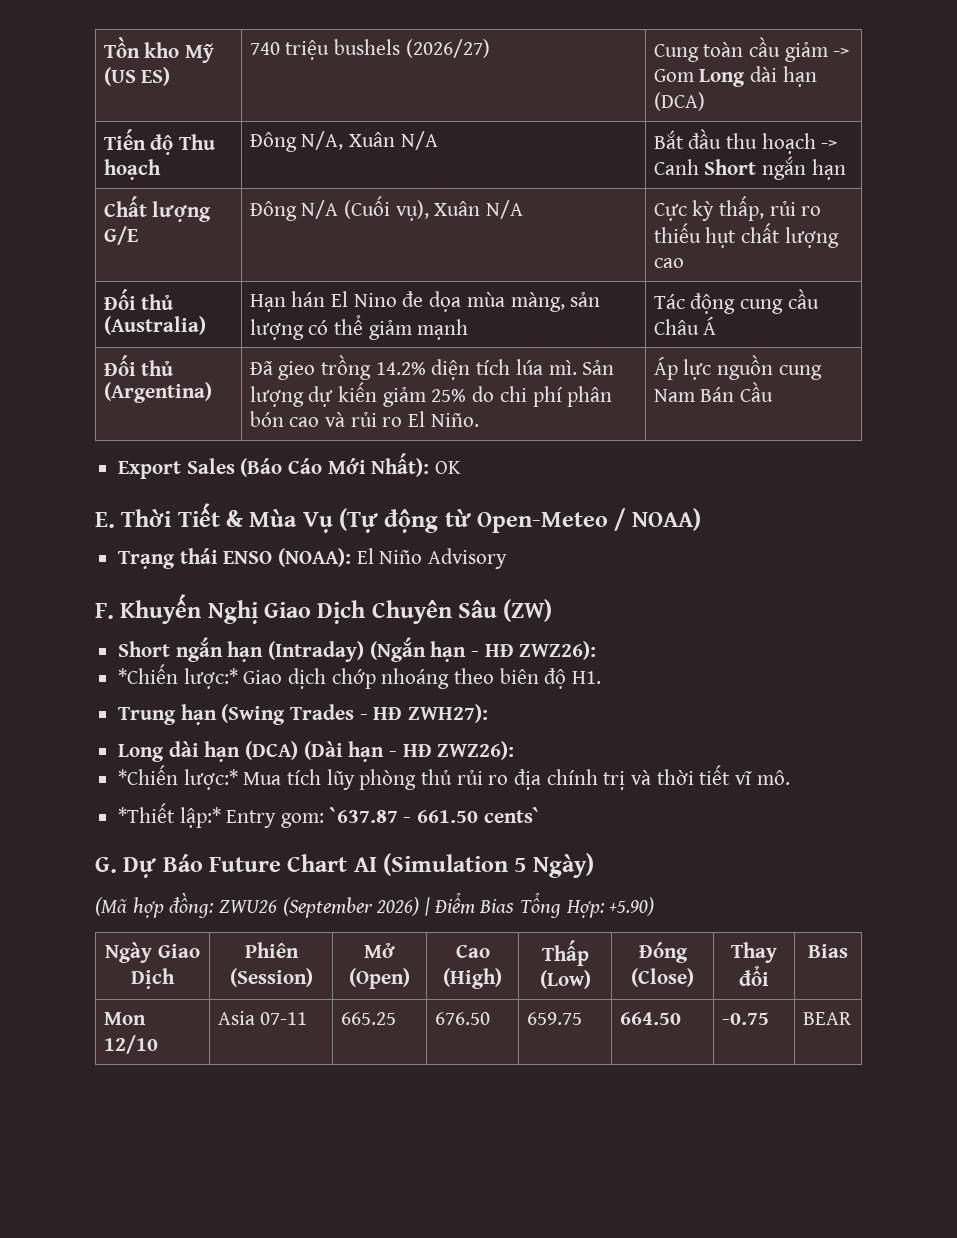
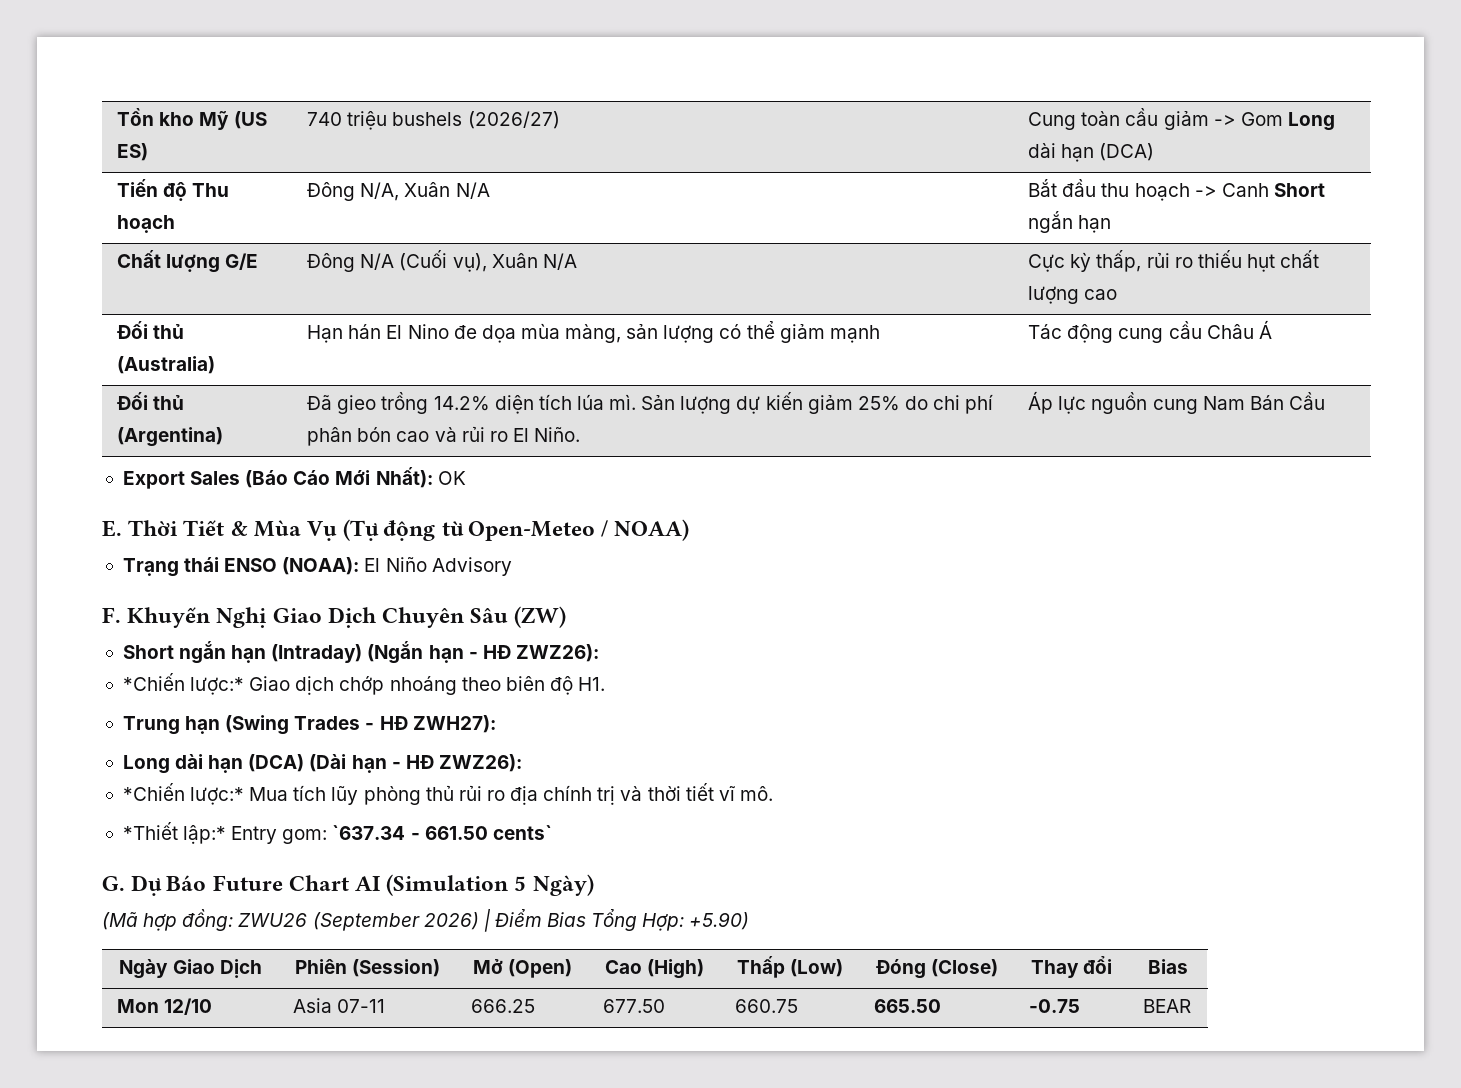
[328,807,398,823] `637.87 -> [332,825,406,840] `637.34
[340,1012,396,1025] [434,1012,490,1025] [526,1012,582,1025] [619,1012,681,1025] 665.25 | 676.50 | 659.75 | 664.50 -> [471,999,536,1013] [603,999,666,1013] [735,999,799,1013] [874,999,942,1013] 666.25 | 677.50 | 660.75 | 665.50

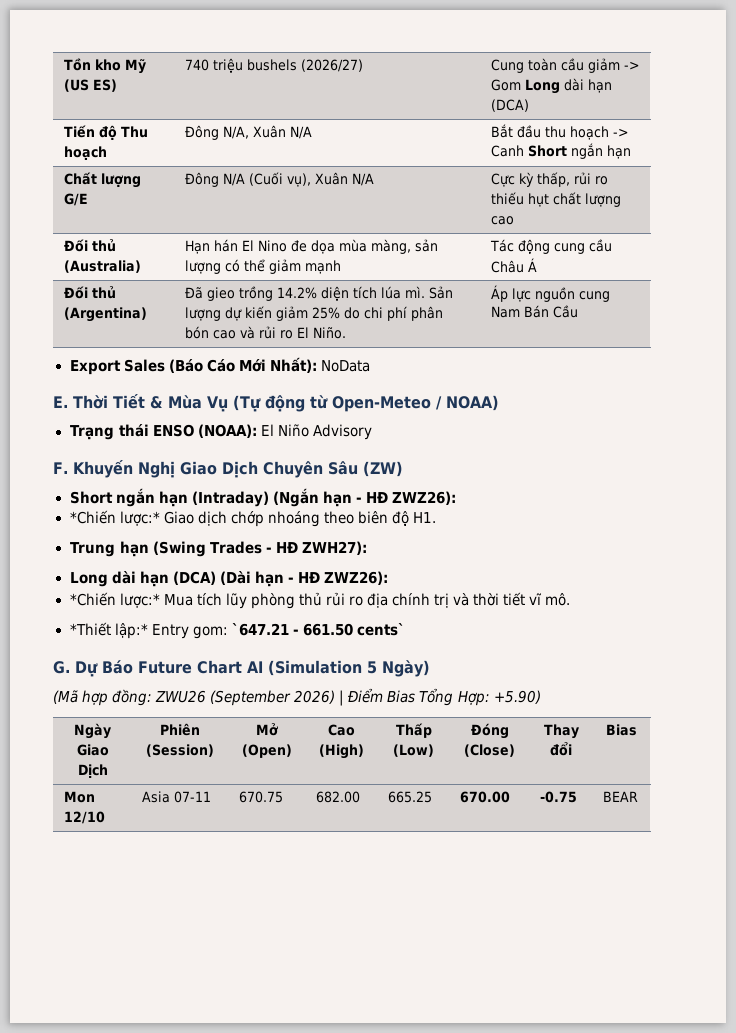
[437,471,466,485] OK -> [320,360,370,372] NoData
[332,825,406,840] `637.34 -> [231,623,289,636] `647.21
[471,999,536,1013] [603,999,666,1013] [735,999,799,1013] [874,999,942,1013] 666.25 | 677.50 | 660.75 | 665.50 -> [238,791,283,803] [315,791,360,803] [387,791,432,803] [459,791,510,803] 670.75 | 682.00 | 665.25 | 670.00

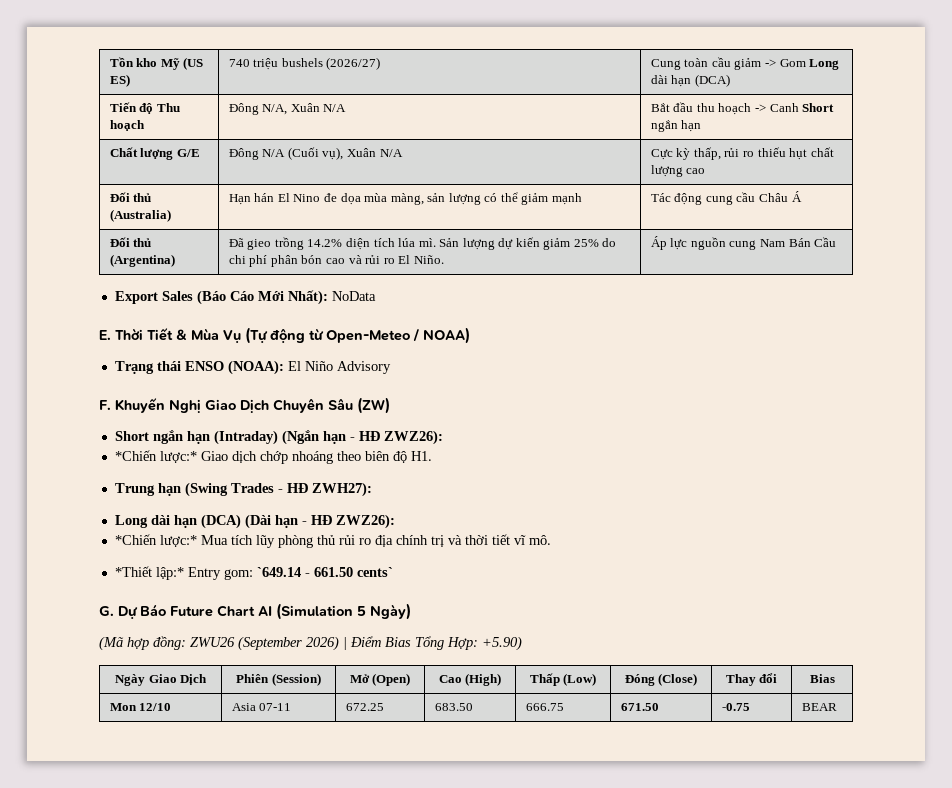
[231,623,289,636] `647.21 -> [256,567,301,577] `649.14
[238,791,283,803] [315,791,360,803] [387,791,432,803] [459,791,510,803] 670.75 | 682.00 | 665.25 | 670.00 -> [345,703,384,711] [434,703,473,711] [525,703,564,711] [620,703,659,711] 672.25 | 683.50 | 666.75 | 671.50

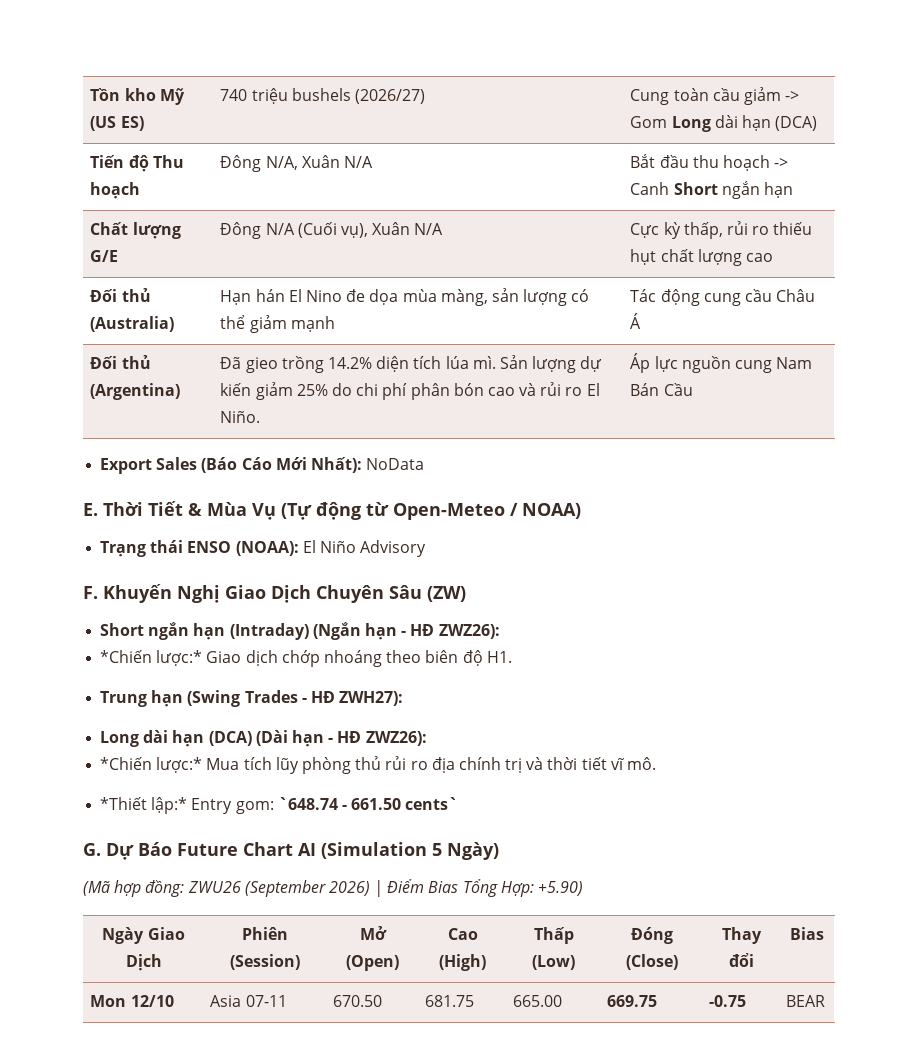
[256,567,301,577] `649.14 -> [277,797,338,810] `648.74
[345,703,384,711] [434,703,473,711] [525,703,564,711] [620,703,659,711] 672.25 | 683.50 | 666.75 | 671.50 -> [333,995,383,1007] [425,995,475,1007] [513,995,563,1007] [607,995,658,1007] 670.50 | 681.75 | 665.00 | 669.75

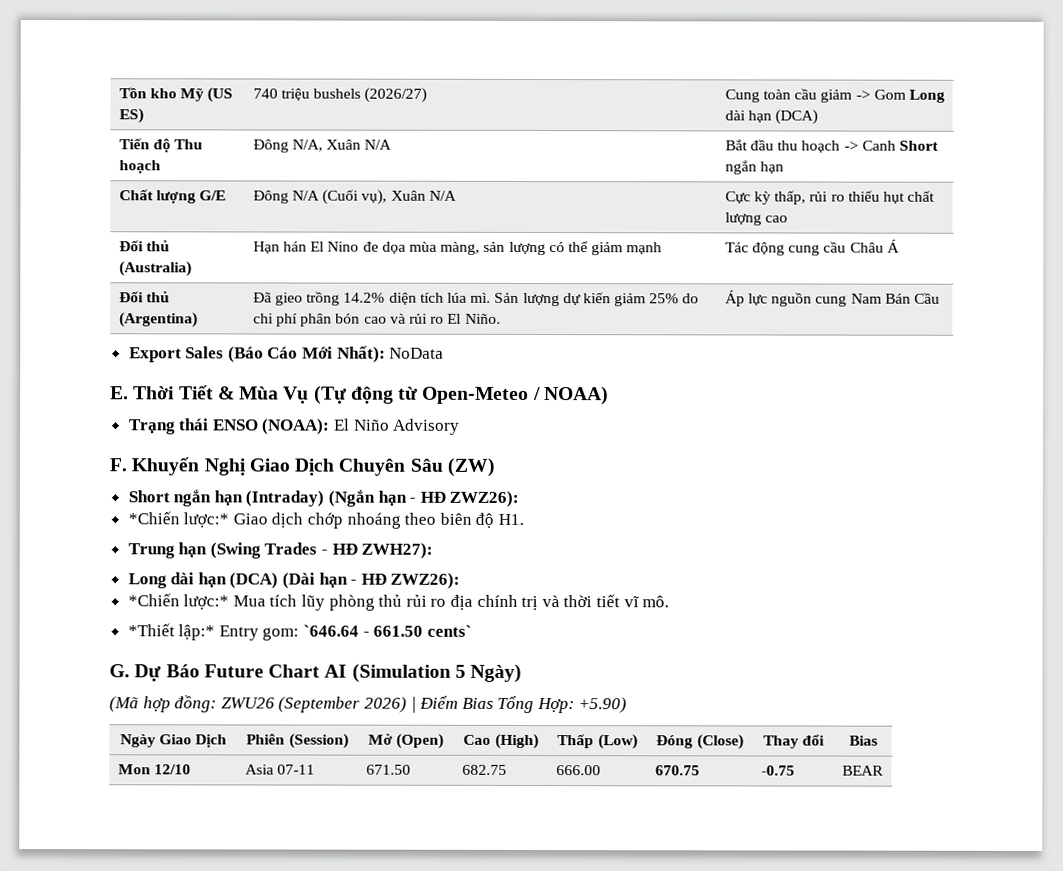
[277,797,338,810] `648.74 -> [303,624,360,637] `646.64
[333,995,383,1007] [425,995,475,1007] [513,995,563,1007] [607,995,658,1007] 670.50 | 681.75 | 665.00 | 669.75 -> [365,764,411,775] [461,764,507,775] [555,765,601,776] [654,765,700,776] 671.50 | 682.75 | 666.00 | 670.75

